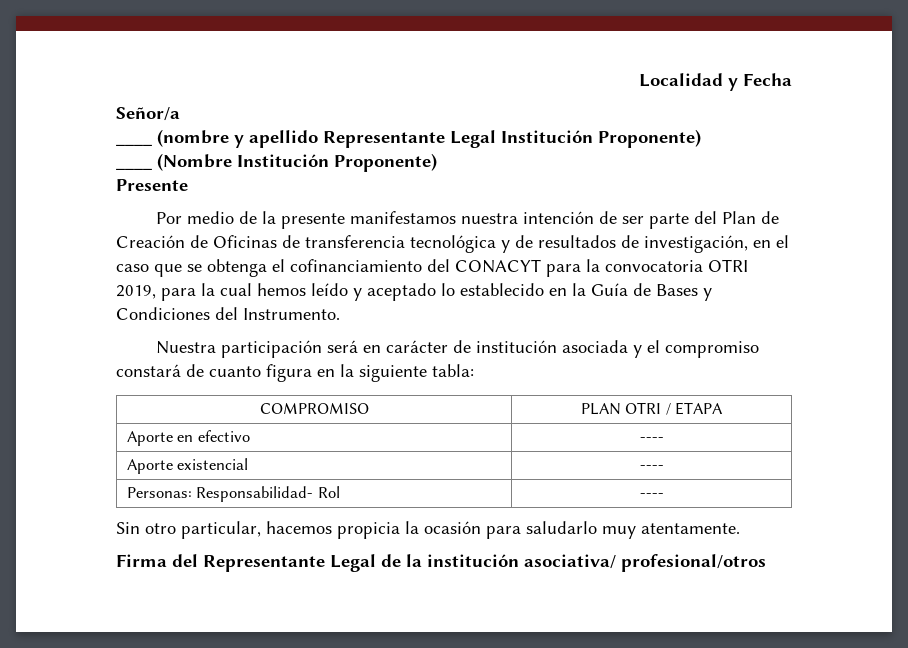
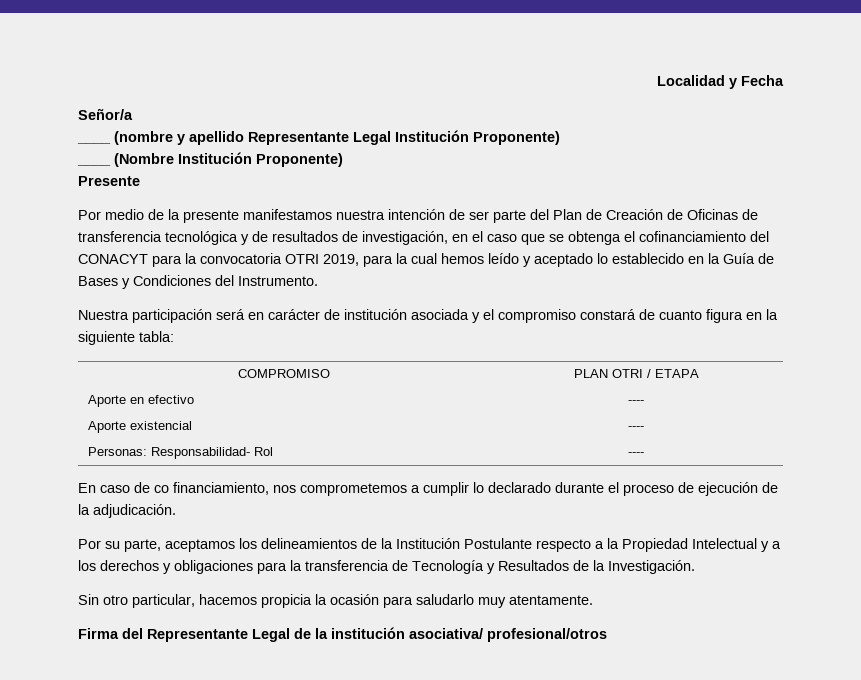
(664, 495) none -> [78,482,778,496] [78,504,176,518] [78,538,781,552] [78,560,695,574] // En caso de co financiamiento, nos comprometemos a cumplir lo declarado durante el proceso de ejecución de la adjudicación. // Por su parte, aceptamos los delineamientos de la Institución Postulante respecto a la Propiedad Intelectual y a los derechos y obligaciones para la transferencia de Tecnología y Resultados de la Investigación.

